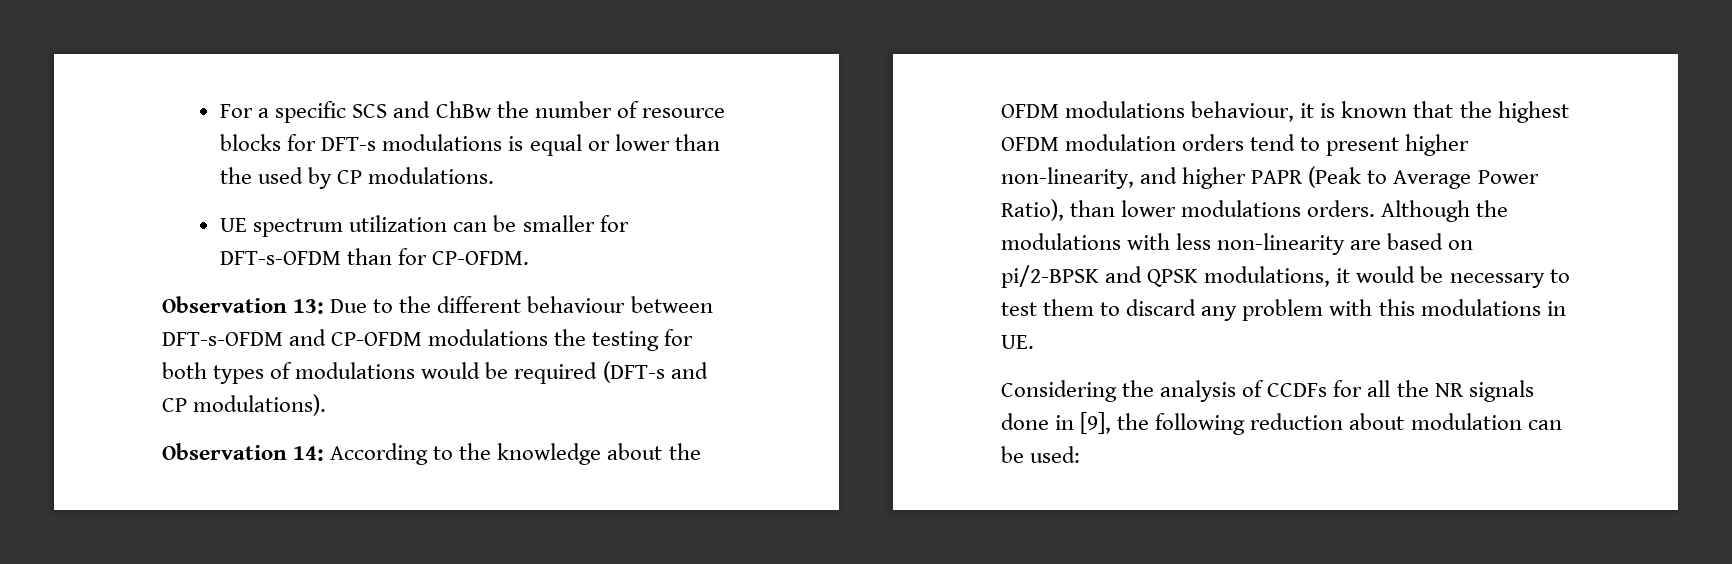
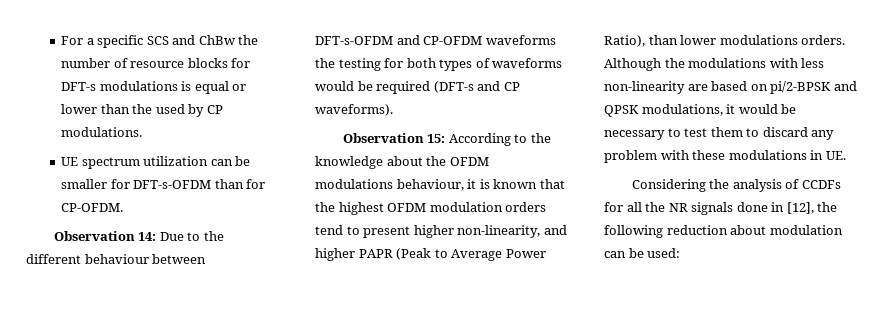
[293,299,325,314] 13: -> [138,232,157,241] 14:
[428,329,549,346] modulations -> [485,35,556,45] waveforms
[295,362,416,379] modulations -> [492,58,563,68] waveforms
[193,394,327,416] [162,443,325,461] modulations). // Observation 14: -> [315,104,393,116] [342,133,446,143] waveforms). // Observation 15:
[1378,299,1415,316] this -> [692,150,726,160] these
[1080,412,1112,434] [9], -> [786,202,814,214] [12],

